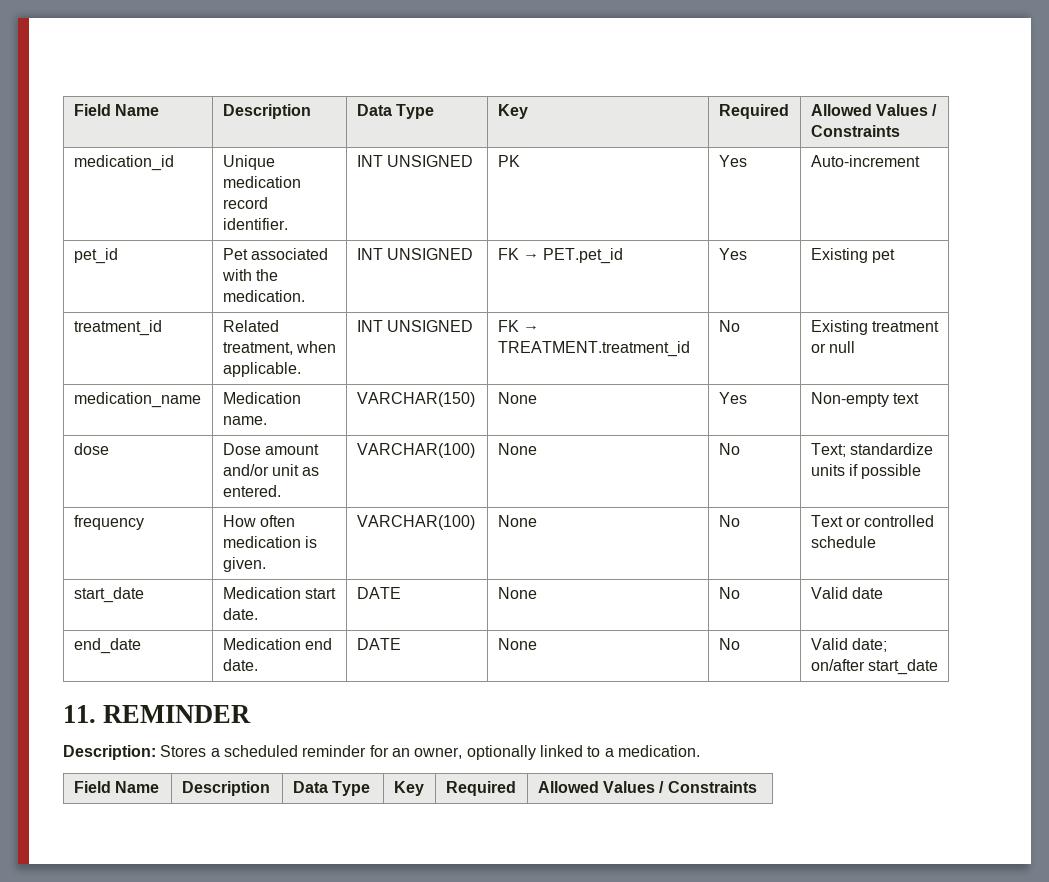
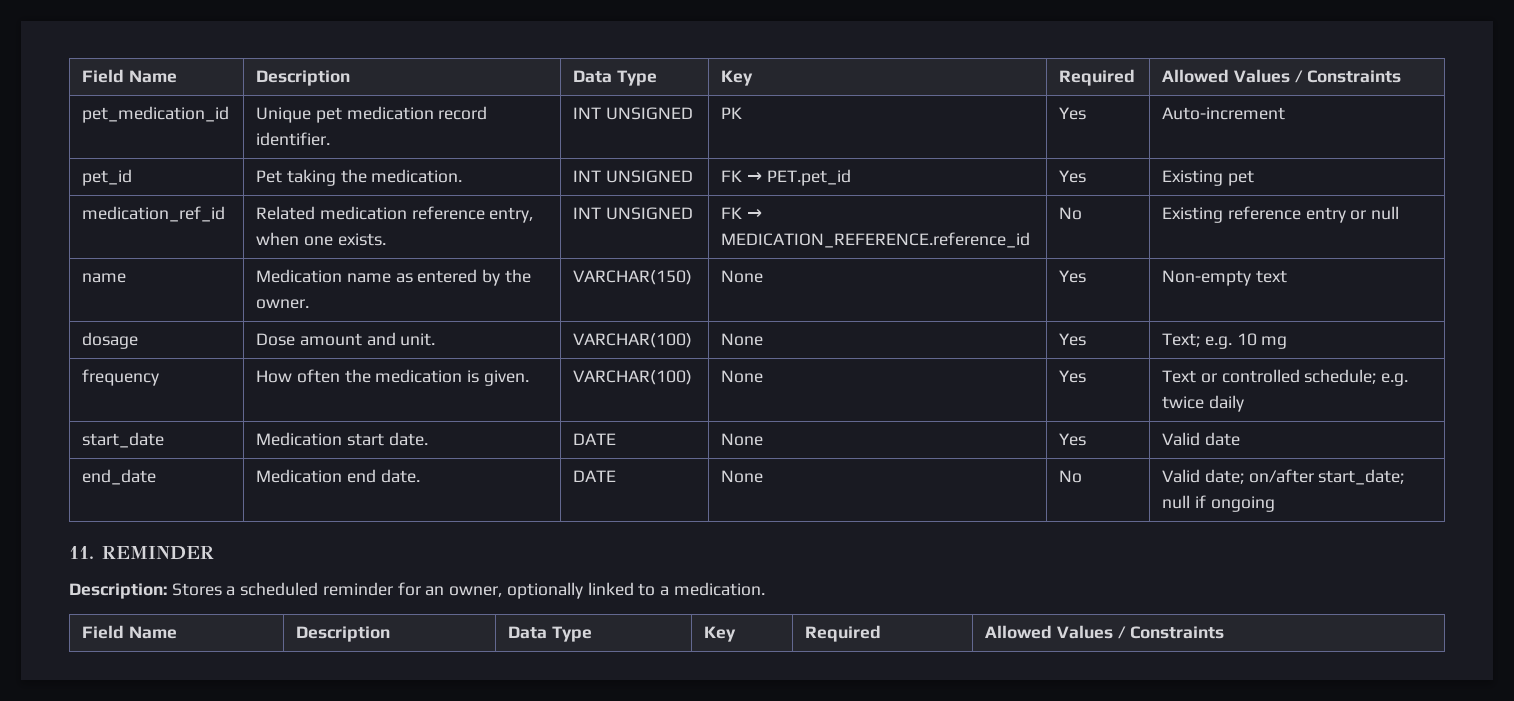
[73,155,174,171] medication_id -> [82,106,230,123] pet_medication_id
(275, 162) none -> [315,107,342,123] pet
[250,248,328,260] [221,269,252,281] associated with -> [286,169,336,186] taking
[73,320,162,336] treatment_id -> [82,206,226,222] medication_ref_id
[222,341,336,355] [222,362,301,377] [356,320,473,332] [497,320,539,332] [497,341,690,357] treatment, when applicable. | INT UNSIGNED | FK → TREATMENT.treatment_id -> [319,206,534,223] [256,232,386,246] [573,207,693,220] [721,207,762,219] [721,232,1031,248] medication reference entry, when one exists. | INT UNSIGNED | FK → MEDICATION_REFERENCE.reference_id
[871,321,939,332] treatment -> [1227,206,1346,223] reference entry
[73,392,201,408] [222,392,301,404] [222,416,267,425] medication_name | Medication name. -> [82,273,127,283] [256,269,531,286] [256,299,310,309] name | Medication name as entered by the owner.
[73,443,109,455] dose -> [82,332,139,349] dosage
[222,464,320,476] [222,485,281,497] [356,443,475,458] [497,443,537,455] [718,443,740,455] and/or unit as entered. | VARCHAR(100) | None | No -> [366,332,436,346] [573,333,693,348] [721,333,764,346] [1059,333,1087,346] and unit. | VARCHAR(100) | None | Yes
[849,443,933,455] [810,464,922,479] standardize units if possible -> [1204,333,1288,349] e.g. 10 mg
(295, 521) none -> [344,369,371,383] the
[718,515,740,527] No -> [1059,370,1087,383] Yes
[810,536,876,548] schedule -> [1304,369,1409,386] [1162,395,1244,412] schedule; e.g. twice daily
[718,587,740,599] No -> [1059,433,1087,446] Yes
[867,659,938,675] start_date -> [1318,469,1405,485] [1162,495,1275,512] start_date; null if ongoing

